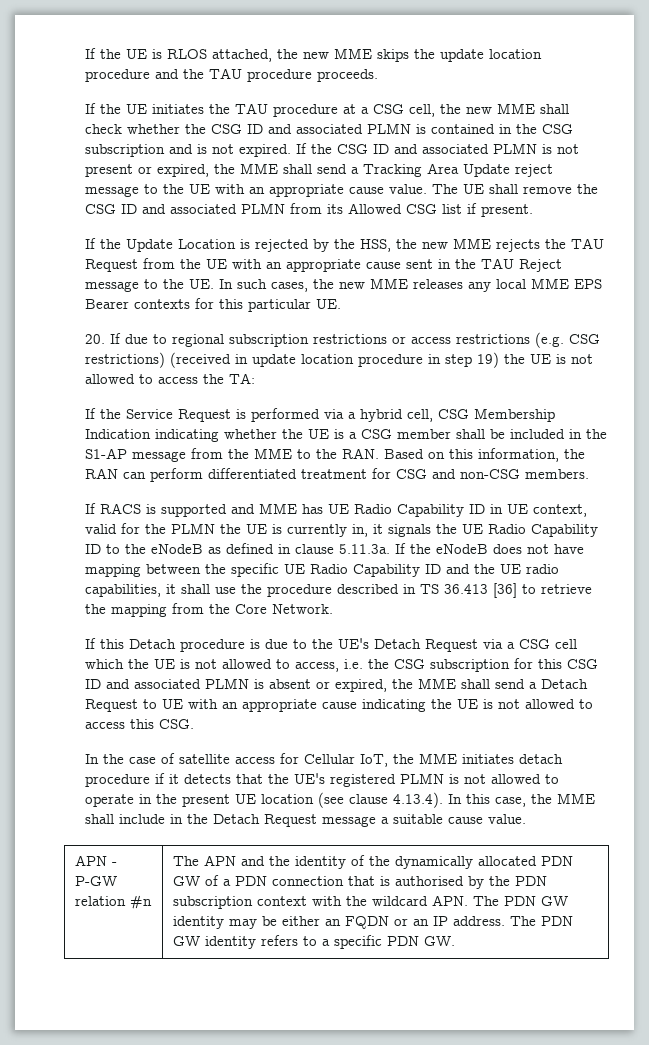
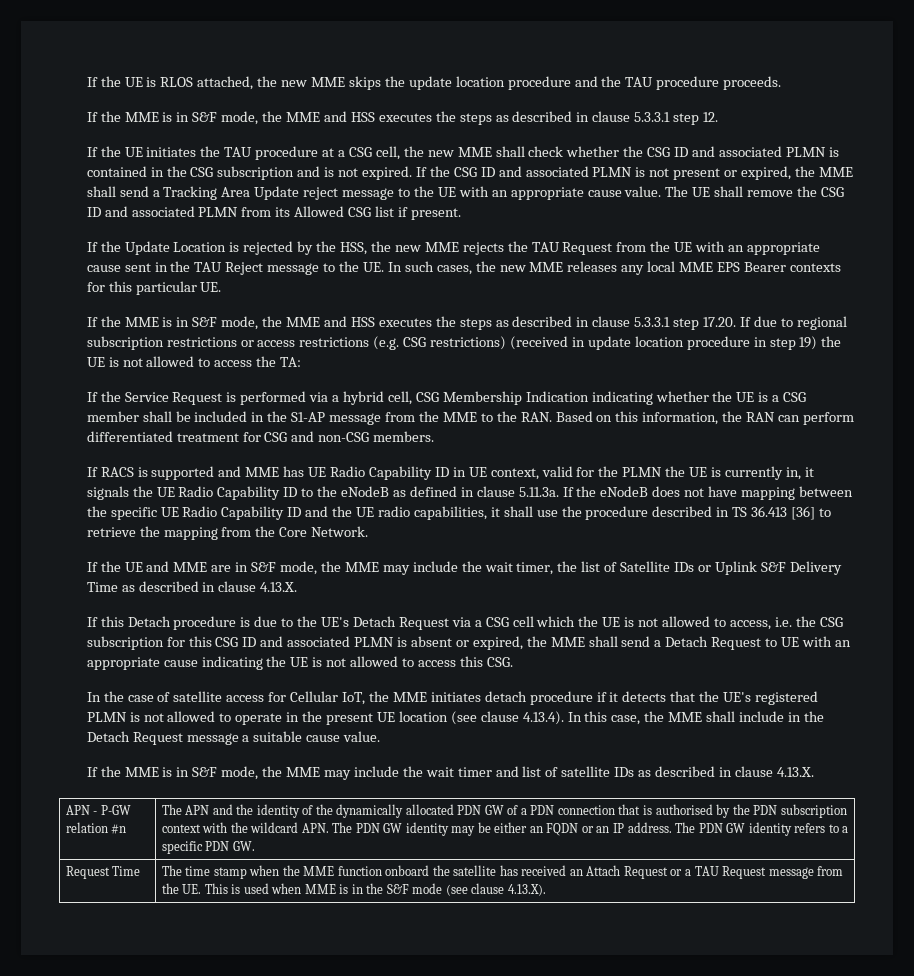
(378, 75) none -> [86,111,719,125] // If the MME is in S&F mode, the MME and HSS executes the steps as described in clause 5.3.3.1 step 12.
[84,334,105,344] 20. -> [86,316,737,330] If the MME is in S&F mode, the MME and HSS executes the steps as described in clause 5.3.3.1 step 17.20.
(333, 609) none -> [86,561,842,575] [86,581,298,592] // If the UE and MME are in S&F mode, the MME may include the wait timer, the list of Satellite IDs or Uplink S&F Delivery Time as described in clause 4.13.X.
(526, 819) none -> [86,766,814,780] // If the MME is in S&F mode, the MME may include the wait timer and list of satellite IDs as described in clause 4.13.X.
(456, 941) none -> [65,866,141,879] [161,865,844,879] [161,883,546,896] // Request Time | The time stamp when the MME function onboard the satellite has received an Attach Request or a TAU Request message from the UE. This is used when MME is in the S&F mode (see clause 4.13.X).

